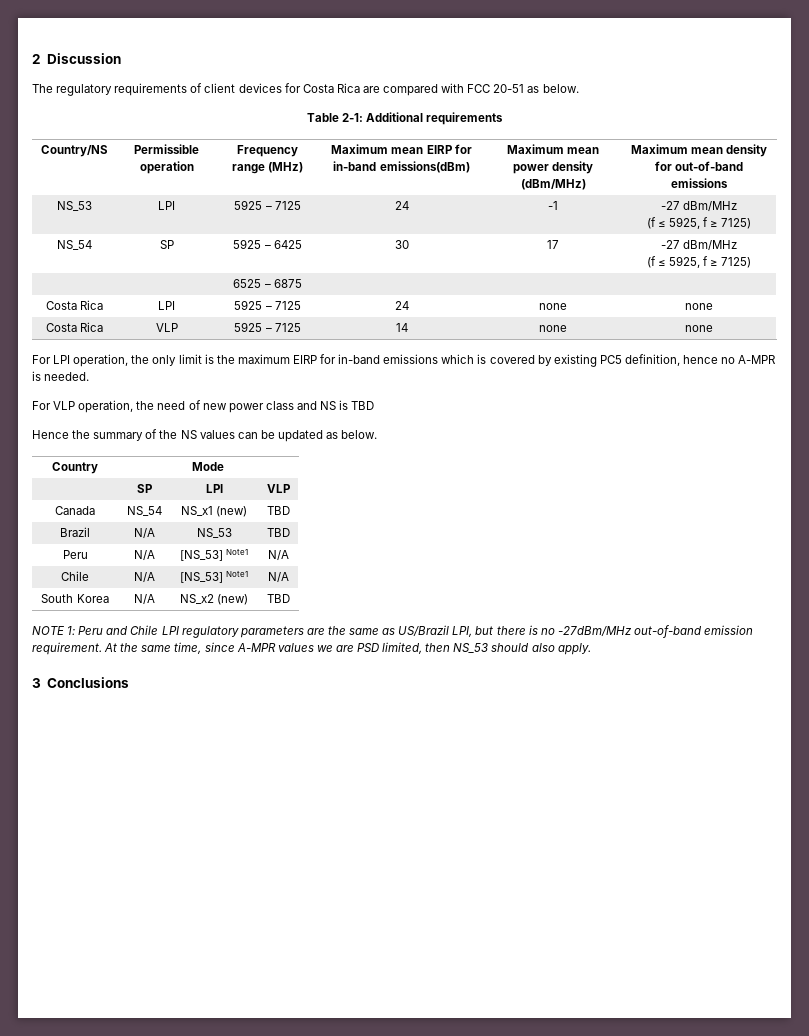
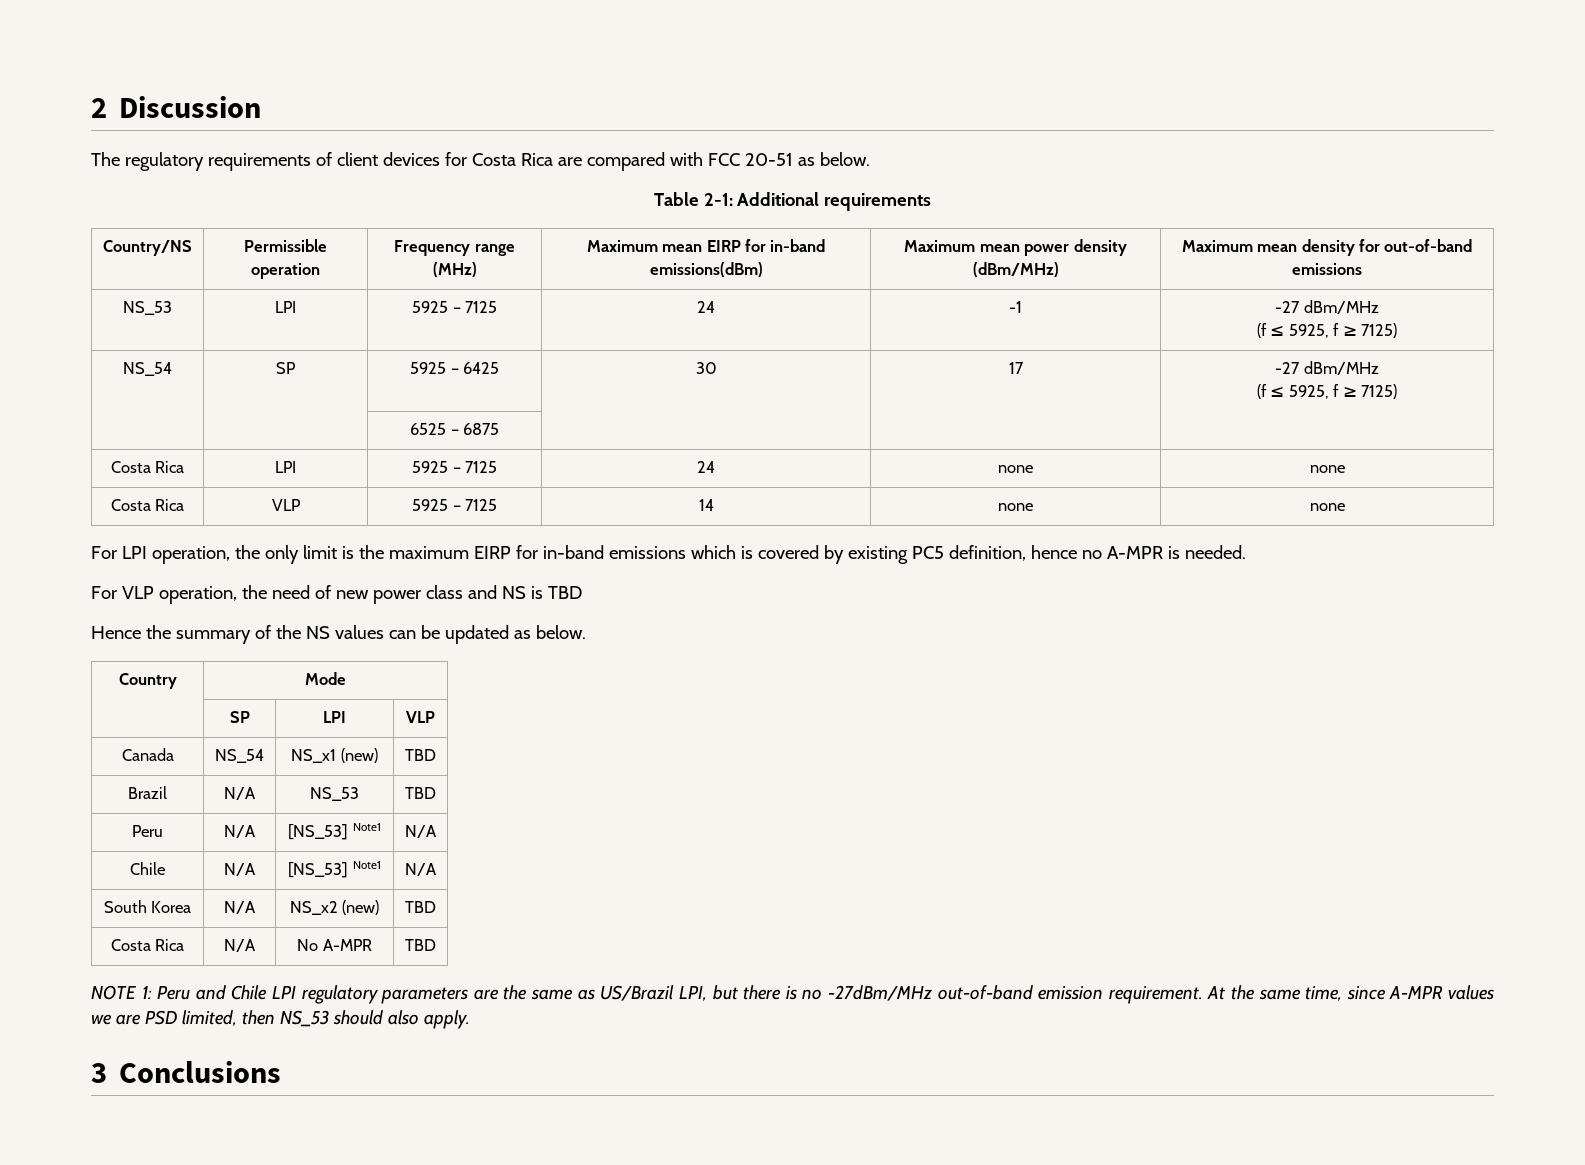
(290, 598) none -> [110,939,185,951] [224,939,257,952] [297,939,372,951] [405,939,436,951] // Costa Rica | N/A | No A-MPR | TBD

